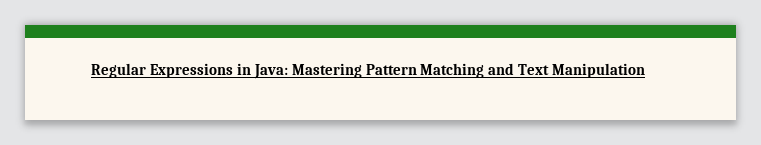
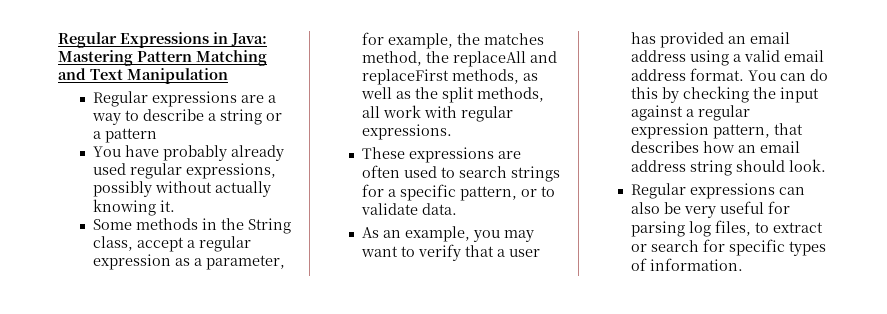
(646, 70) none -> [92,91,276,107] [91,109,282,125] [92,128,157,143] [92,145,284,161] [92,163,276,179] [92,181,271,197] [92,199,175,216] [92,218,291,234] [92,236,251,252] [92,254,285,270] [361,32,544,49] [361,51,557,67] [361,69,538,85] [360,87,544,103] [361,105,513,122] [361,124,452,140] [361,147,521,163] [361,165,560,182] [361,184,555,201] [360,203,457,215] [361,226,534,242] [360,244,540,261] [630,32,790,48] [630,50,824,66] [630,68,828,81] [630,86,819,103] [630,105,750,121] [630,123,803,139] [630,141,800,153] [630,159,826,176] [630,183,805,199] [630,201,790,218] [630,220,823,237] [630,239,826,256] [630,258,743,271] // Regular expressions are a way to describe a string or a pattern // You have probably already used regular expressions, possibly without actually knowing it. // Some methods in the String class, accept a regular expression as a parameter, for example, the matches method, the replaceAll and replaceFirst methods, as well as the split methods, all work with regular expressions. // These expressions are often used to search strings for a specific pattern, or to validate data. // As an example, you may want to verify that a user has provided an email address using a valid email address format. You can do this by checking the input against a regular expression pattern, that describes how an email address string should look. // Regular expressions can also be very useful for parsing log files, to extract or search for specific types of information.

